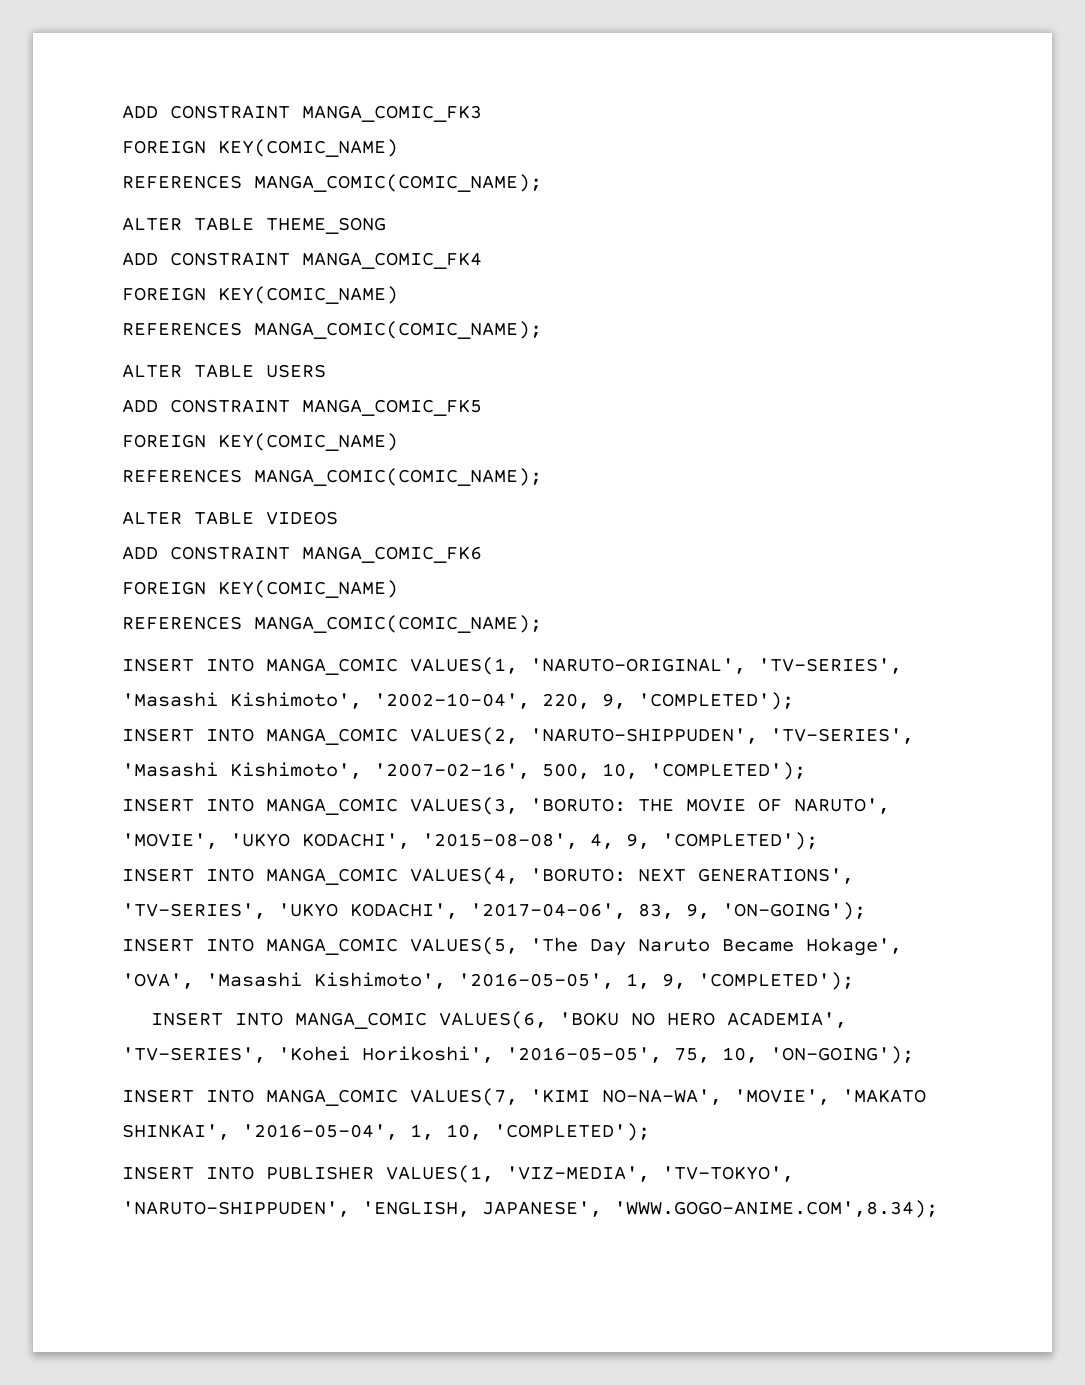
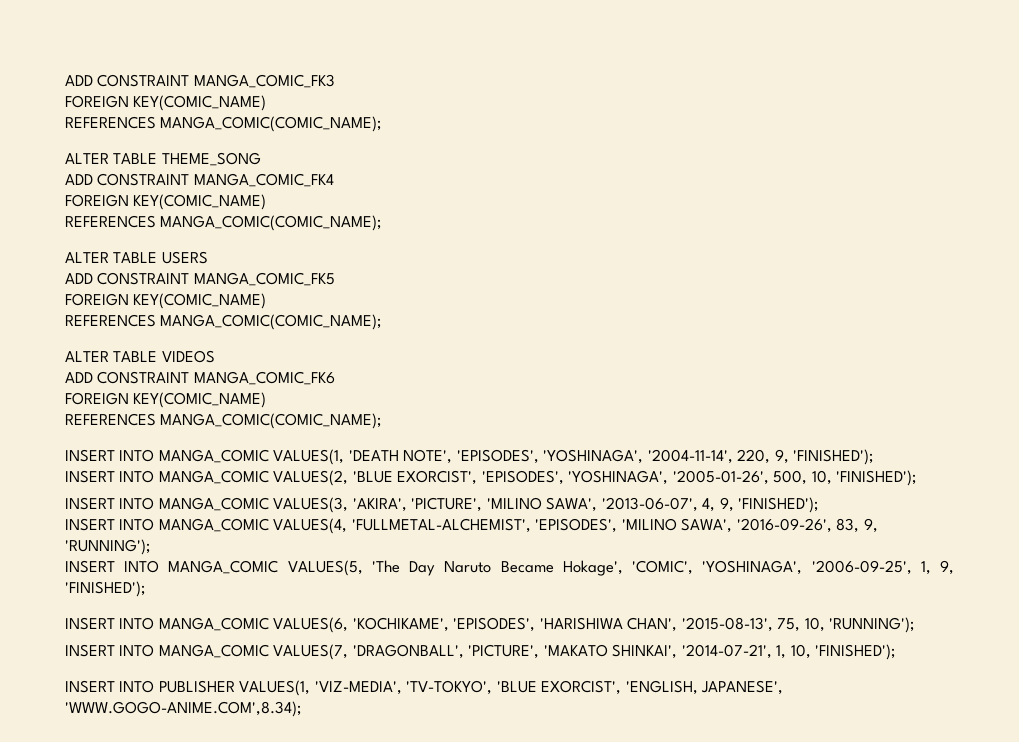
[530,658,902,674] [122,692,530,709] 'NARUTO-ORIGINAL', 'TV-SERIES', 'Masashi Kishimoto', '2002-10-04', -> [348,449,733,464] 'DEATH NOTE', 'EPISODES', 'YOSHINAGA', '2004-11-14',
[638,692,794,710] 'COMPLETED'); -> [793,449,874,465] 'FINISHED');
[530,728,914,744] [122,762,530,779] 'NARUTO-SHIPPUDEN', 'TV-SERIES', 'Masashi Kishimoto', '2007-02-16', -> [352,470,769,485] 'BLUE EXORCIST', 'EPISODES', 'YOSHINAGA', '2005-01-26',
[650,762,806,780] 'COMPLETED'); -> [836,470,917,486] 'FINISHED');
[530,798,890,814] [122,833,578,849] 'BORUTO: THE MOVIE OF NARUTO', 'MOVIE', 'UKYO KODACHI', '2015-08-08', -> [352,497,698,512] 'AKIRA', 'PICTURE', 'MILINO SAWA', '2013-06-07',
[662,832,818,850] 'COMPLETED'); -> [738,497,819,513] 'FINISHED');
[530,868,854,884] [122,903,626,919] 'BORUTO: NEXT GENERATIONS', 'TV-SERIES', 'UKYO KODACHI', '2017-04-06', -> [351,518,832,533] 'FULLMETAL-ALCHEMIST', 'EPISODES', 'MILINO SAWA', '2016-09-26',
[722,902,866,920] 'ON-GOING'); -> [65,539,150,555] 'RUNNING');
[122,972,614,989] 'OVA', 'Masashi Kishimoto', '2016-05-05', -> [632,560,912,575] 'COMIC', 'YOSHINAGA', '2006-09-25',
[698,972,854,990] 'COMPLETED'); -> [65,581,145,597] 'FINISHED');
[559,1012,848,1028] [122,1046,662,1063] 'BOKU NO HERO ACADEMIA', 'TV-SERIES', 'Kohei Horikoshi', '2016-05-05', -> [352,617,773,632] 'KOCHIKAME', 'EPISODES', 'HARISHIWA CHAN', '2015-08-13',
[770,1046,914,1064] 'ON-GOING'); -> [829,617,915,633] 'RUNNING');
[530,1089,830,1105] 'KIMI NO-NA-WA', 'MOVIE', -> [352,644,540,659] 'DRAGONBALL', 'PICTURE',
[242,1124,398,1140] '2016-05-04', -> [681,644,772,659] '2014-07-21',
[494,1123,650,1141] 'COMPLETED'); -> [815,644,896,660] 'FINISHED');
[122,1201,350,1217] 'NARUTO-SHIPPUDEN', -> [496,680,622,695] 'BLUE EXORCIST',

